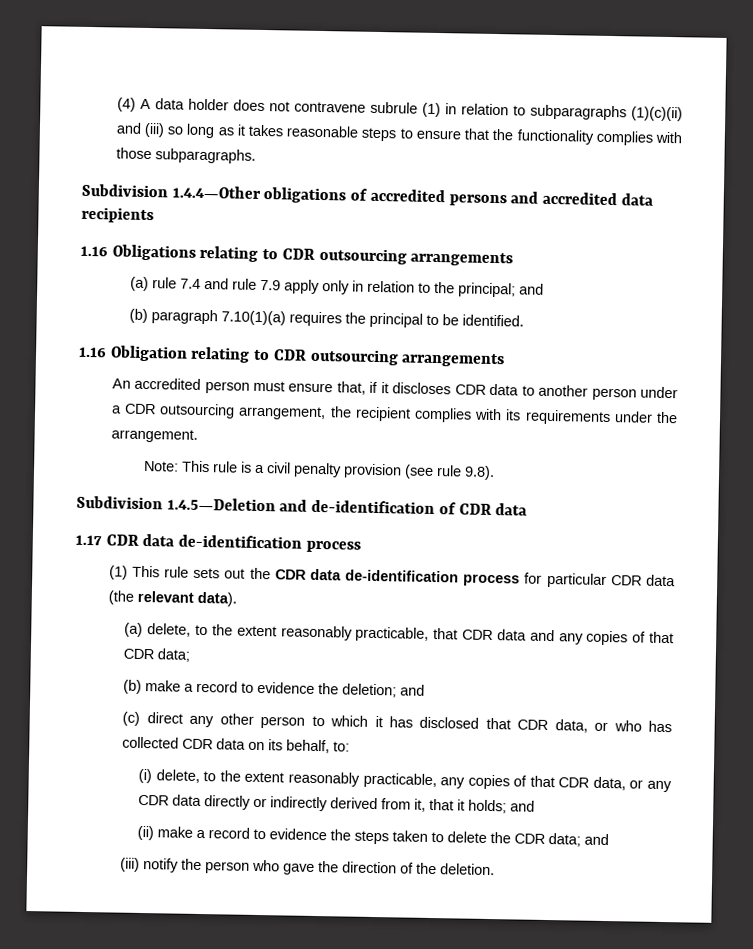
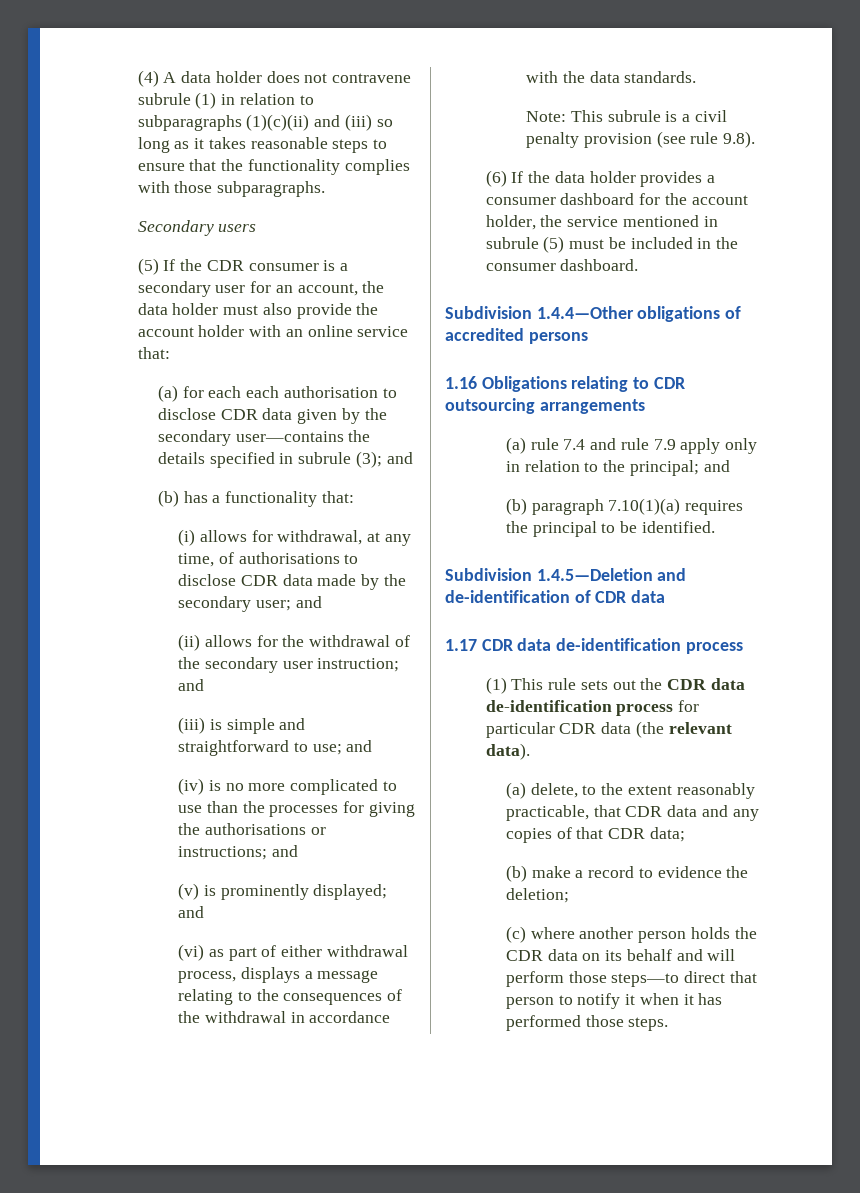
(256, 156) none -> [137,220,257,236] [137,258,348,275] [137,281,385,297] [137,303,379,319] [137,325,409,337] [137,347,170,359] [157,385,397,402] [157,408,387,424] [157,430,371,446] [157,451,413,468] [157,490,354,507] [178,529,411,546] [178,552,359,567] [178,574,406,590] [178,596,322,612] [178,634,410,651] [178,657,400,673] [178,679,205,691] [178,717,306,734] [178,740,373,756] [178,778,397,795] [178,801,415,817] [178,823,326,835] [178,845,298,860] [178,883,388,900] [178,906,205,918] [178,944,408,961] [178,967,379,983] [178,989,403,1005] [178,1011,391,1023] [526,71,697,83] [526,110,727,122] [526,131,756,148] [485,170,715,187] [485,193,748,205] [485,215,718,230] [485,236,738,253] [485,259,639,271] // Secondary users // (5) If the CDR consumer is a secondary user for an account, the data holder must also provide the account holder with an online service that: // (a) for each each authorisation to disclose CDR data given by the secondary user—contains the details specified in subrule (3); and // (b) has a functionality that: // (i) allows for withdrawal, at any time, of authorisations to disclose CDR data made by the secondary user; and // (ii) allows for the withdrawal of the secondary user instruction; and // (iii) is simple and straightforward to use; and // (iv) is no more complicated to use than the processes for giving the authorisations or instructions; and // (v) is prominently displayed; and // (vi) as part of either withdrawal process, displays a message relating to the consequences of the withdrawal in accordance with the data standards. // Note: This subrule is a civil penalty provision (see rule 9.8). // (6) If the data holder provides a consumer dashboard for the account holder, the service mentioned in subrule (5) must be included in the consumer dashboard.
[510,191,653,206] [81,206,154,224] and accredited data recipients -> (588, 338) none
[78,345,506,368] [111,377,678,401] [111,403,678,426] [110,428,198,443] [144,460,496,481] // 1.16 Obligation relating to CDR outsourcing arrangements // An accredited person must ensure that, if it discloses CDR data to another person under a CDR outsourcing arrangement, the recipient complies with its requirements under the arrangement. // Note: This rule is a civil penalty provision (see rule 9.8). -> (715, 527) none
[400,684,426,696] and -> (569, 895) none
[146,712,673,733] [122,736,351,754] [138,768,672,793] [138,794,536,814] [137,825,610,847] [120,857,496,876] direct any other person to which it has disclosed that CDR data, or who has collected CDR data on its behalf, to: // (i) delete, to the extent reasonably practicable, any copies of that CDR data, or any CDR data directly or indirectly derived from it, that it holds; and // (ii) make a record to evidence the steps taken to delete the CDR data; and // (iii) notify the person who gave the direction of the deletion. -> [530,927,757,943] [505,949,736,961] [505,971,757,987] [505,993,723,1009] [505,1015,669,1031] where another person holds the CDR data on its behalf and will perform those steps—to direct that person to notify it when it has performed those steps.

